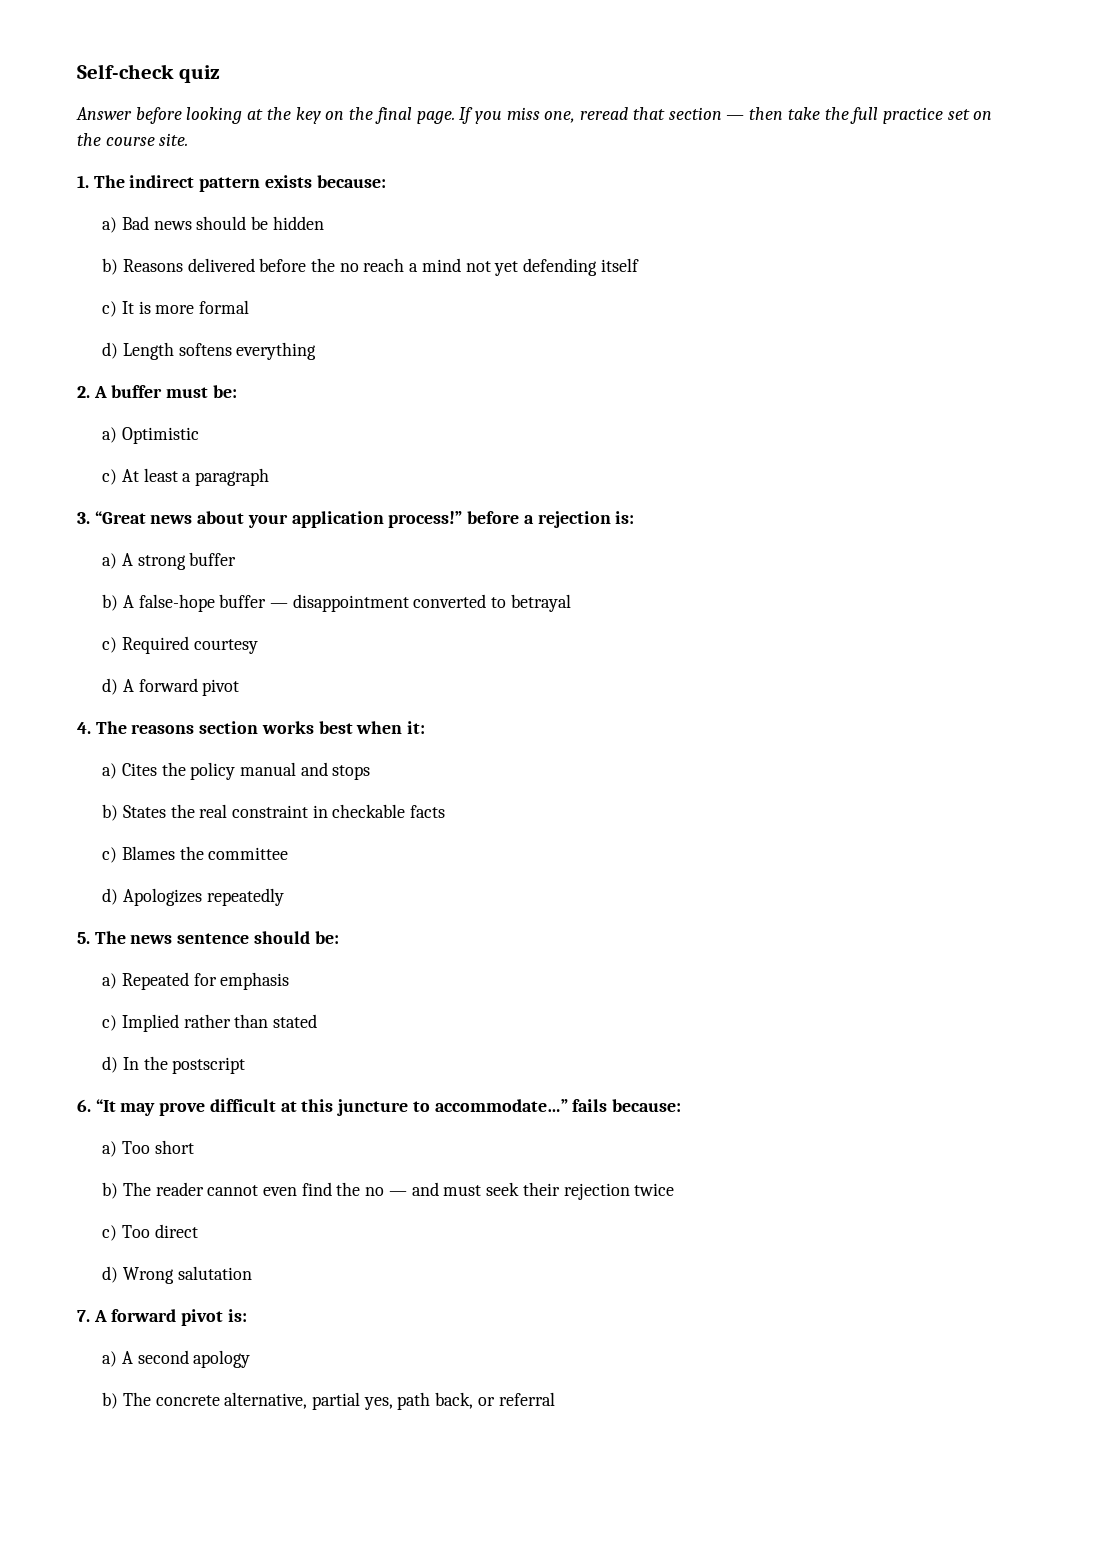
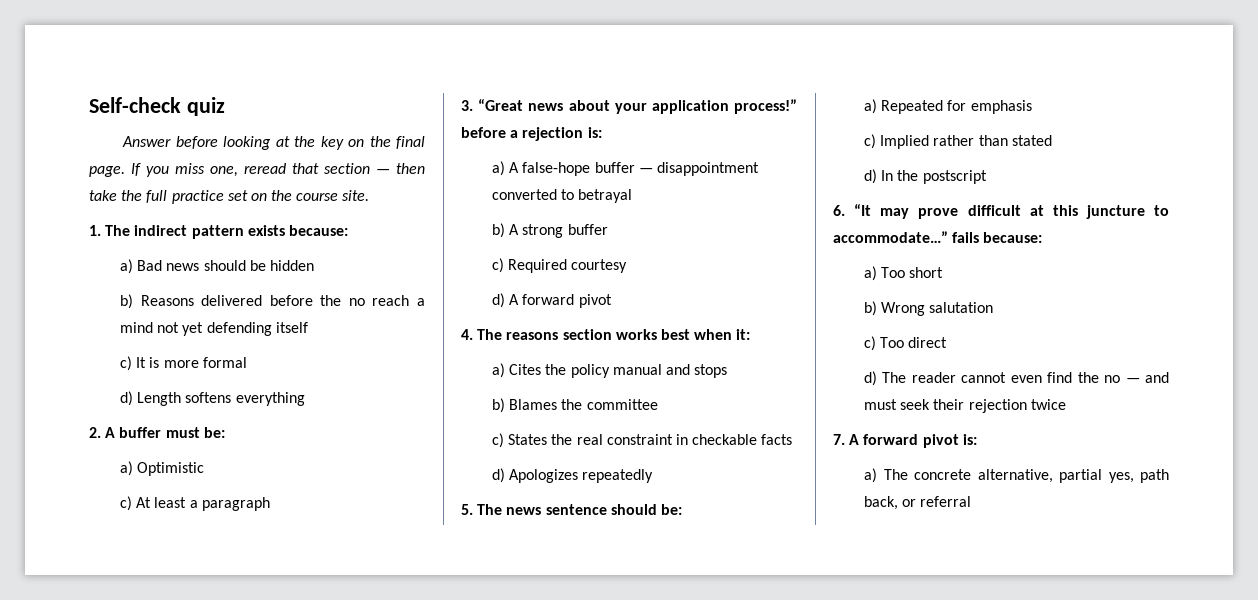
[137,552,237,570] [102,594,134,611] strong buffer // b) A -> (520, 167) none
(571, 603) none -> [491,223,608,238] // b) A strong buffer
(119, 812) none -> [509,399,658,410] [491,433,504,448] Blames the committee // c)
[102,846,289,863] // c) Blames the committee -> (793, 439) none
(119, 1190) none -> [881,302,994,316] [863,336,948,351] [863,371,877,386] Wrong salutation // c) Too direct // d)
[102,1224,198,1241] [102,1266,252,1284] // c) Too direct // d) Wrong salutation -> (1066, 404) none
[121,1350,251,1368] [102,1392,119,1409] A second apology // b) -> (877, 475) none

